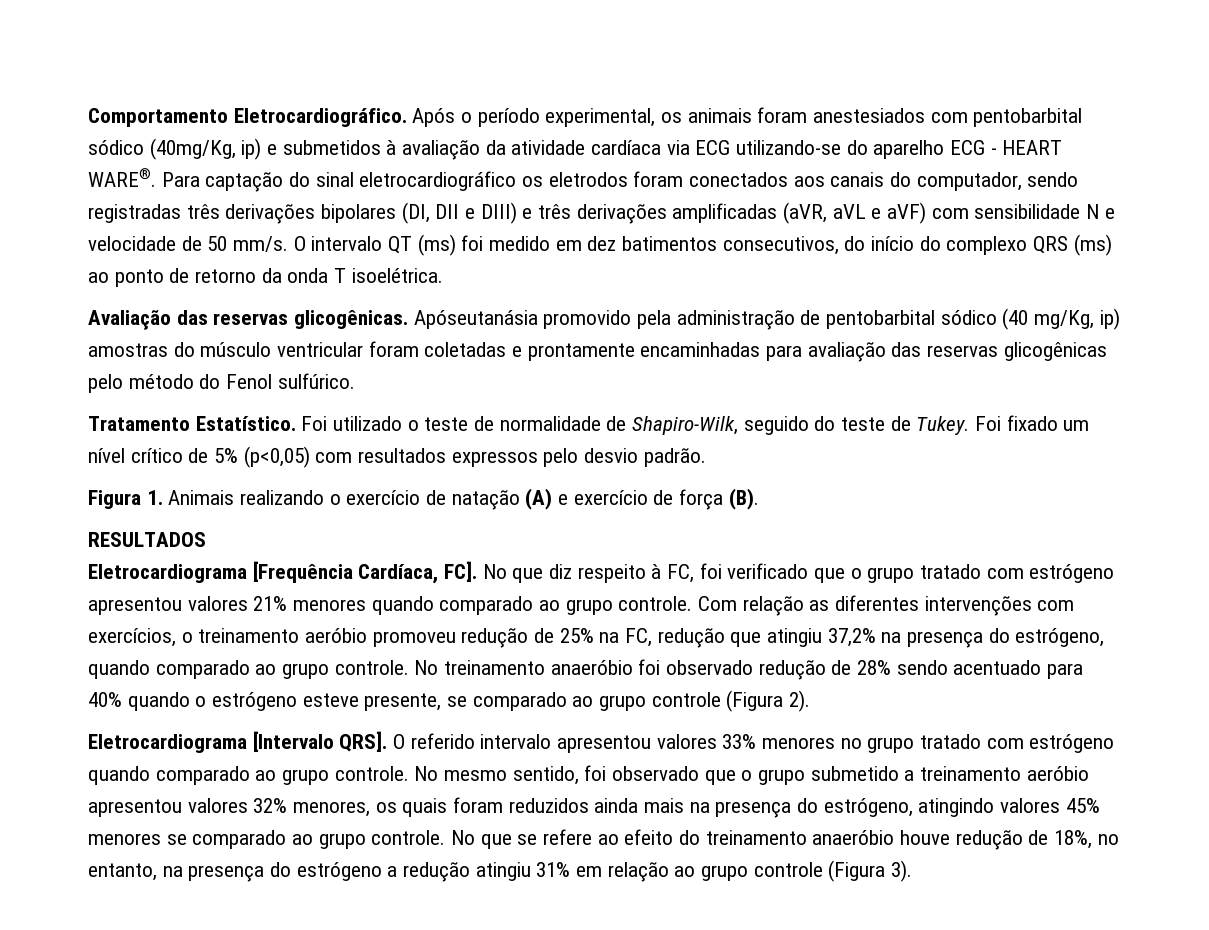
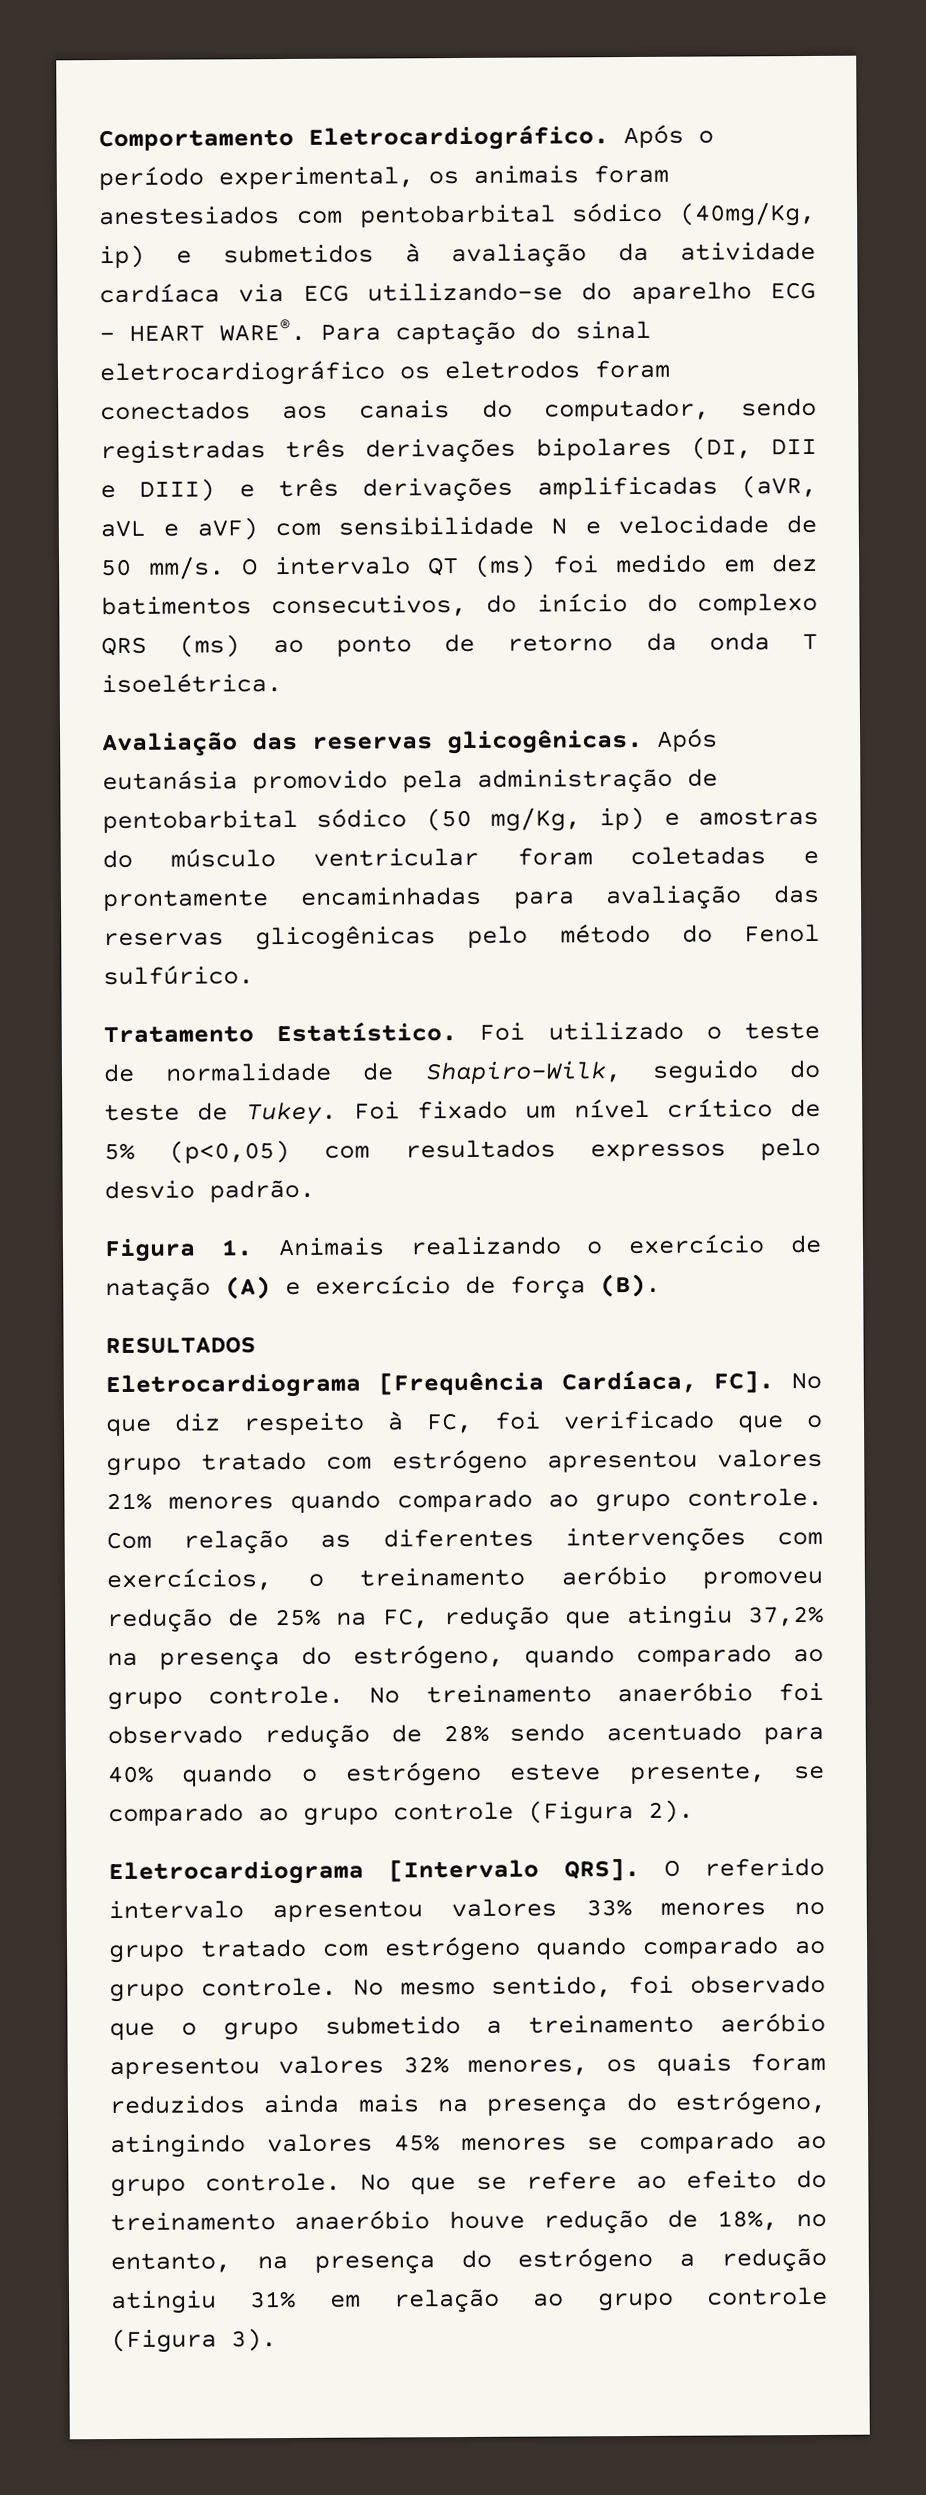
[413,310,538,329] Apóseutanásia -> [657,728,718,752] [102,770,238,791] Após eutanásia
[1002,308,1029,330] (40 -> [425,807,472,832] (50
(1120, 319) none -> [663,812,680,826] e

